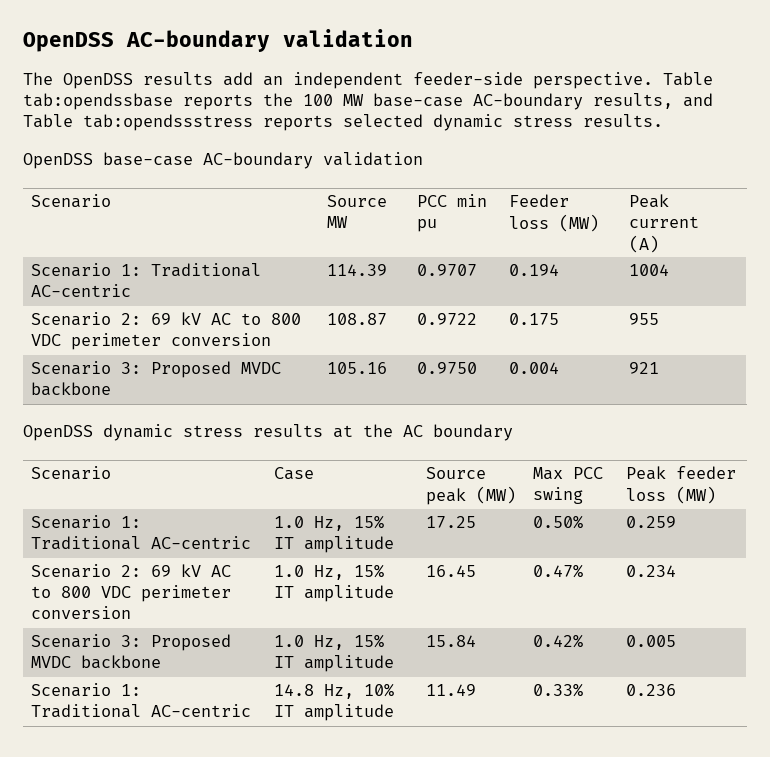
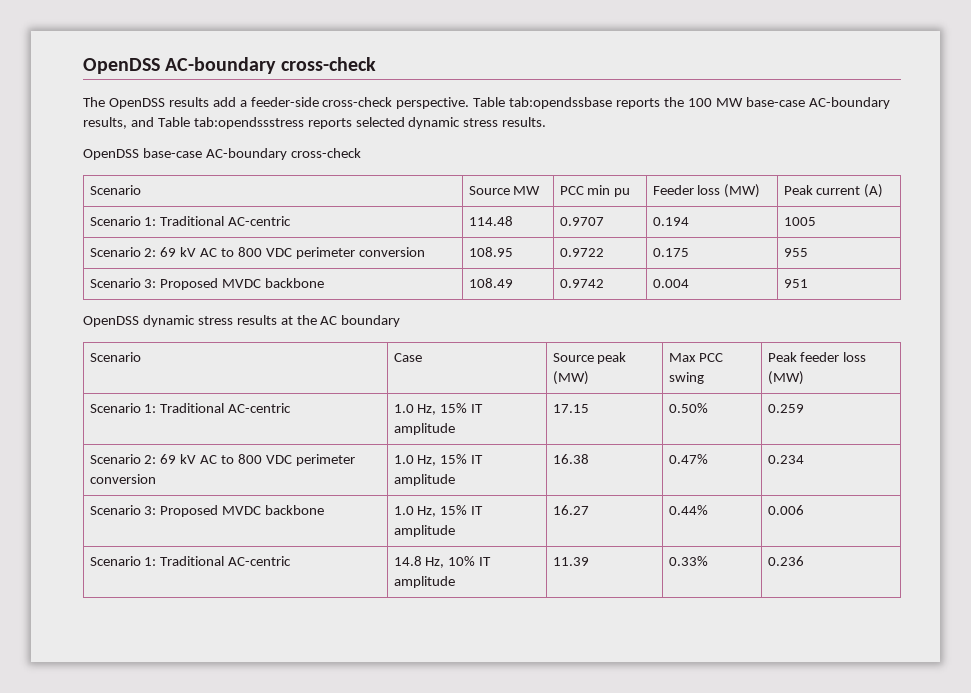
[283,29,413,47] validation -> [280,57,376,71] cross-check
[263,72,523,89] an independent feeder-side -> [239,97,393,107] a feeder-side cross-check
[323,152,423,166] validation -> [290,148,361,158] cross-check
[327,264,388,276] 114.39 -> [468,216,513,226] 114.48
[629,264,670,276] 1004 -> [783,217,816,226] 1005
[327,313,388,325] 108.87 -> [468,247,513,257] 108.95
[327,362,388,374] [417,362,478,374] 105.16 | 0.9750 -> [468,278,513,288] [559,279,604,288] 108.49 | 0.9742
[629,362,660,374] 921 -> [783,279,808,288] 951
[426,516,477,528] 17.25 -> [552,404,589,413] 17.15
[426,565,477,577] 16.45 -> [552,454,589,464] 16.38
[426,635,477,647] [533,634,584,648] [626,635,677,647] 15.84 | 0.42% | 0.005 -> [552,505,589,515] [668,505,708,515] [767,505,804,515] 16.27 | 0.44% | 0.006
[426,684,477,696] 11.49 -> [552,557,589,566] 11.39

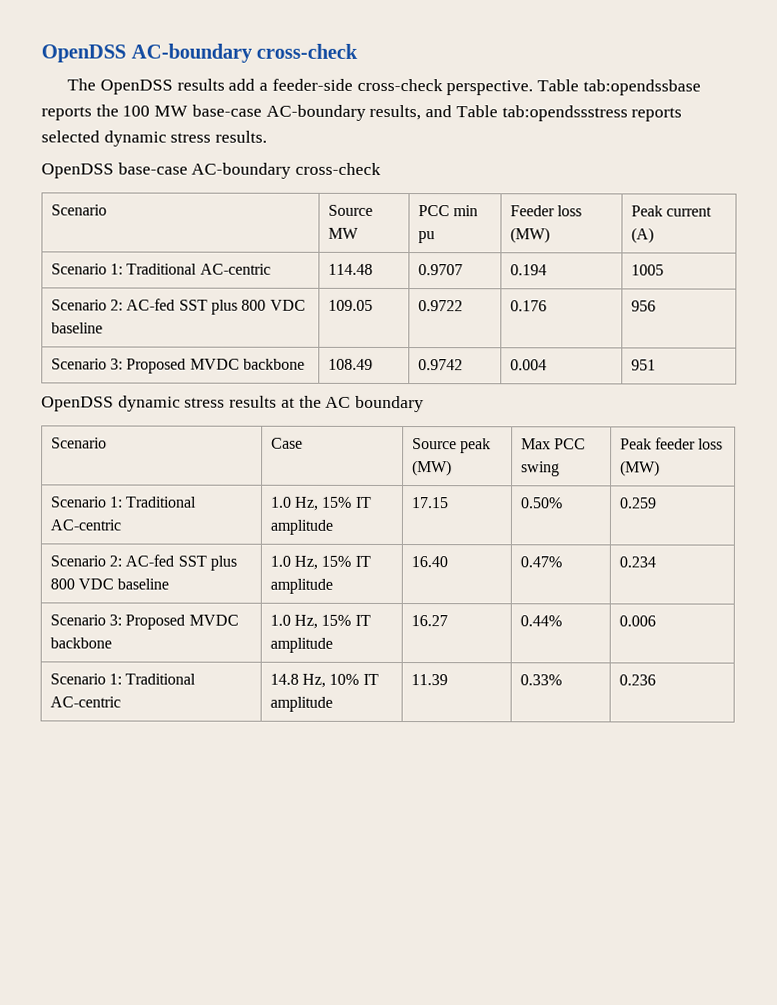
[160,247,425,259] [468,247,513,257] 69 kV AC to 800 VDC perimeter conversion | 108.95 -> [126,298,306,315] [50,322,103,334] [327,299,373,311] AC-fed SST plus 800 VDC baseline | 109.05
[652,248,689,257] [783,248,808,257] 0.175 | 955 -> [509,300,547,312] [630,300,656,312] 0.176 | 956
[160,454,355,466] [89,474,156,484] [393,454,484,466] [393,474,455,486] [552,454,589,464] 69 kV AC to 800 VDC perimeter conversion | 1.0 Hz, 15% IT amplitude | 16.38 -> [125,554,237,571] [49,578,170,590] [269,555,371,570] [269,578,333,594] [410,556,448,568] AC-fed SST plus 800 VDC baseline | 1.0 Hz, 15% IT amplitude | 16.40

